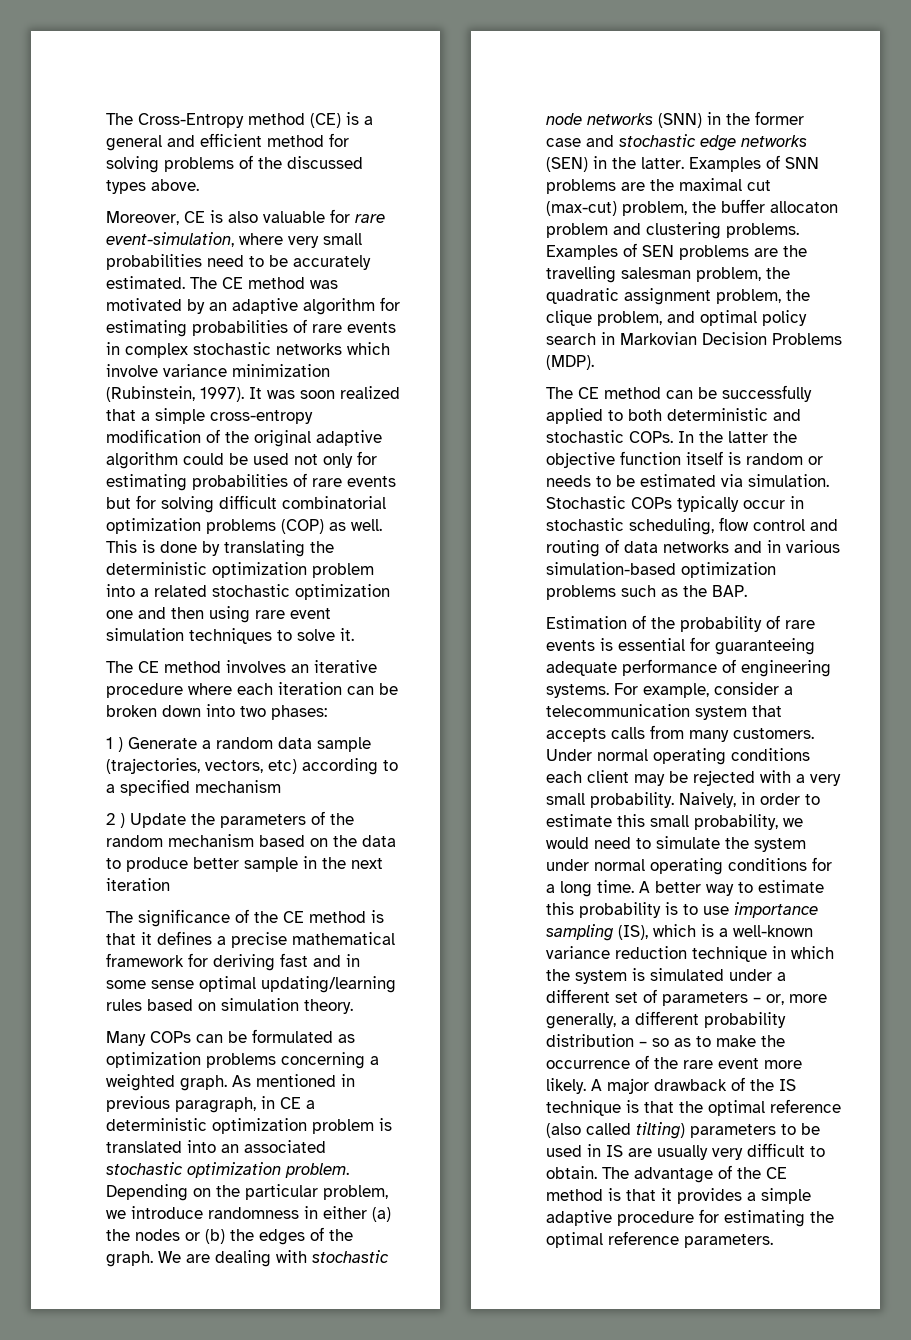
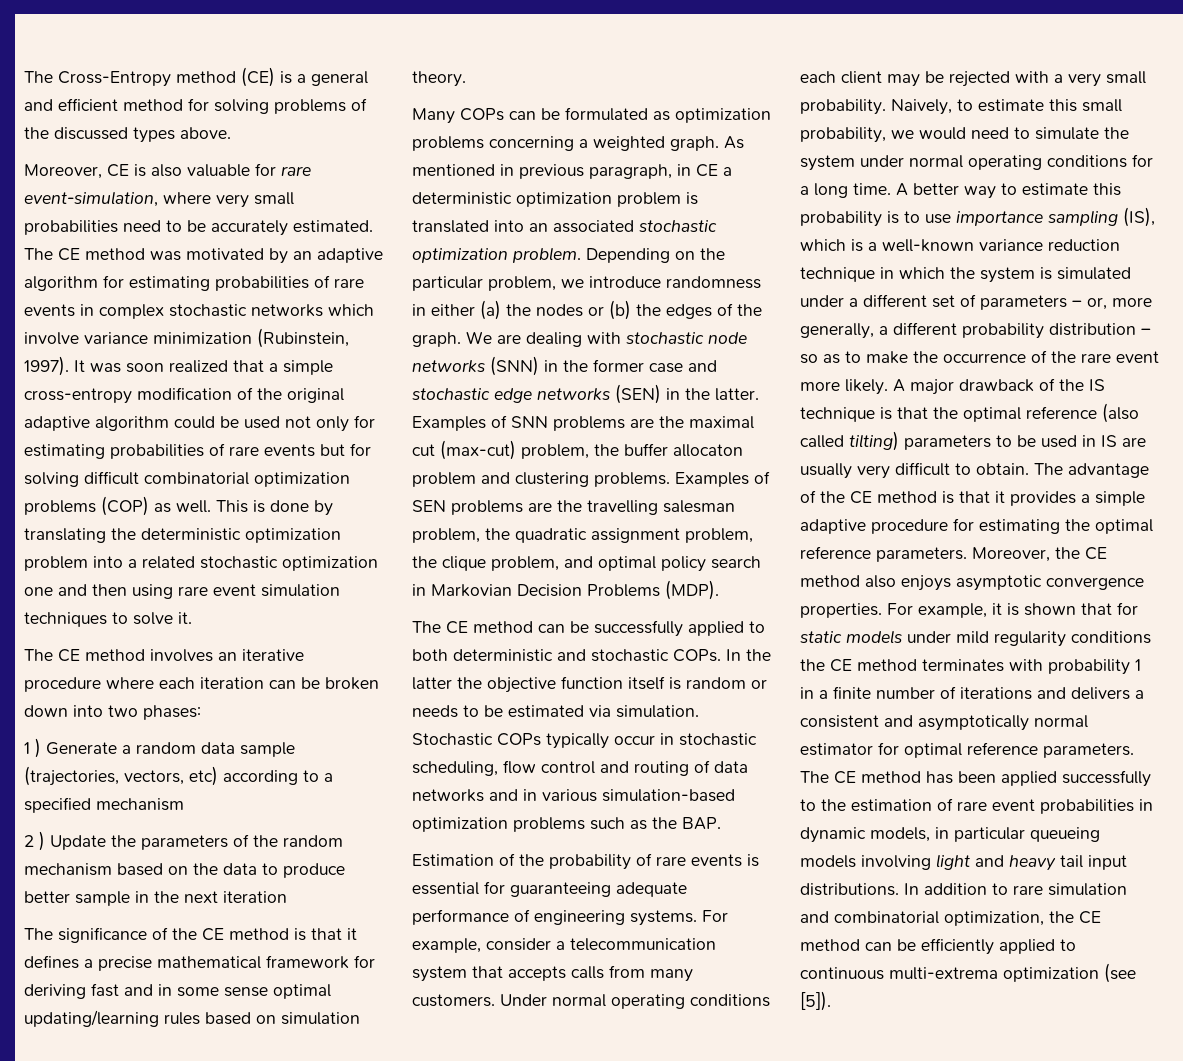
[741,792,800,805] in order -> (952, 107) none
(773, 1241) none -> [972,547,1107,562] [800,575,1144,591] [800,602,1138,618] [800,630,1151,647] [800,659,1141,675] [800,686,1144,700] [800,715,1088,731] [800,742,1134,758] [800,770,1151,787] [800,798,1153,814] [800,827,1100,843] [800,854,1127,871] [800,883,1127,896] [800,911,1101,926] [800,938,1076,955] [800,963,1136,983] [800,991,831,1011] Moreover, the CE method also enjoys asymptotic convergence properties. For example, it is shown that for static models under mild regularity conditions the CE method terminates with probability 1 in a finite number of iterations and delivers a consistent and asymptotically normal estimator for optimal reference parameters. The CE method has been applied successfully to the estimation of rare event probabilities in dynamic models, in particular queueing models involving light and heavy tail input distributions. In addition to rare simulation and combinatorial optimization, the CE method can be efficiently applied to continuous multi-extrema optimization (see [5]).

